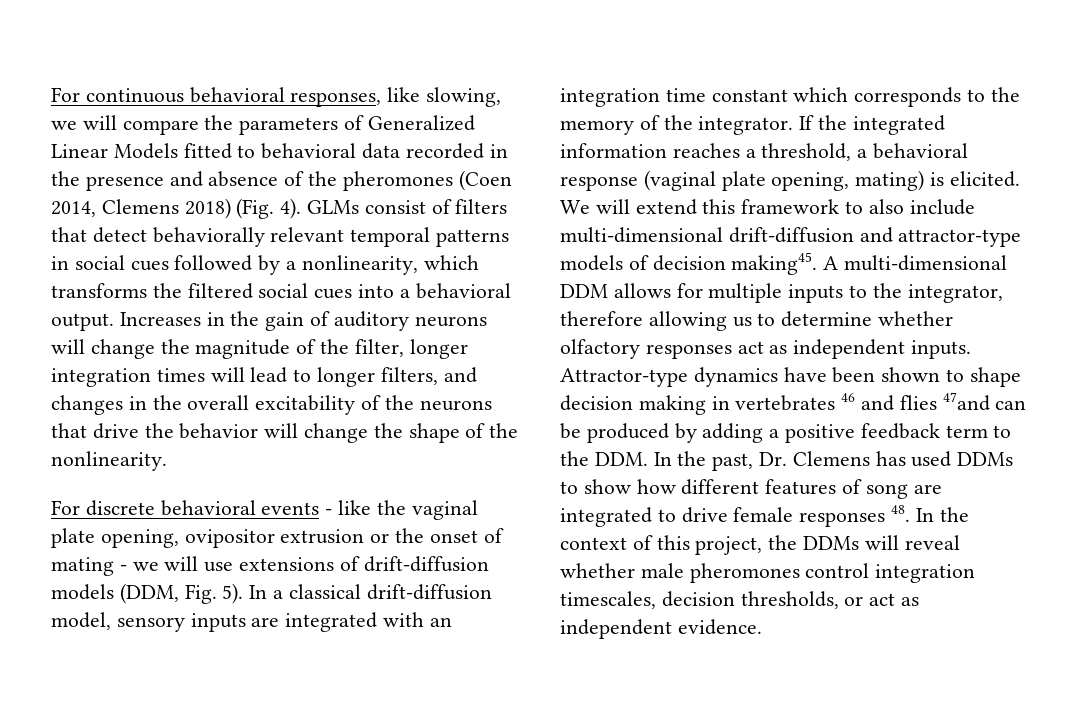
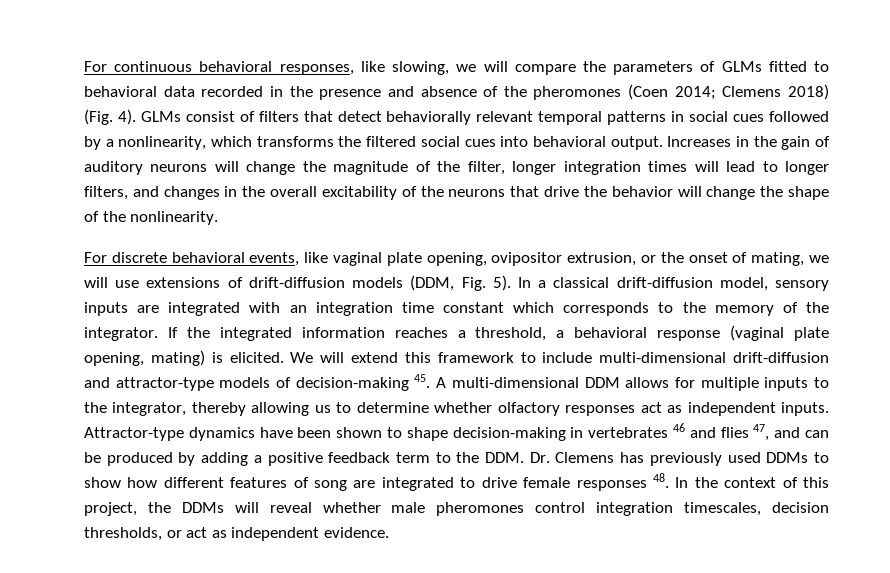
[367,115,475,131] [51,143,178,159] Generalized Linear Models -> [721,61,762,72] GLMs
[51,201,96,217] 2014, -> [674,86,716,100] 2014;
[399,289,410,298] a -> (529, 141) none
[261,500,406,515] events - like the -> [249,252,329,266] events, like
[280,529,365,544] extrusion -> [567,252,637,266] extrusion,
[51,557,127,576] mating - -> [751,252,805,266] mating,
[868,199,904,214] also -> (536, 357) none
[652,252,818,275] decision making45. -> [295,374,431,391] decision-making 45.
[560,311,643,326] therefore -> [191,402,246,416] thereby
[560,395,706,415] decision making -> [452,427,566,441] decision-making
[942,392,990,411] 47and -> [753,424,801,441] 47, and
[653,451,754,471] In the past, -> (525, 457) none
(906, 458) none -> [649,452,722,466] previously

